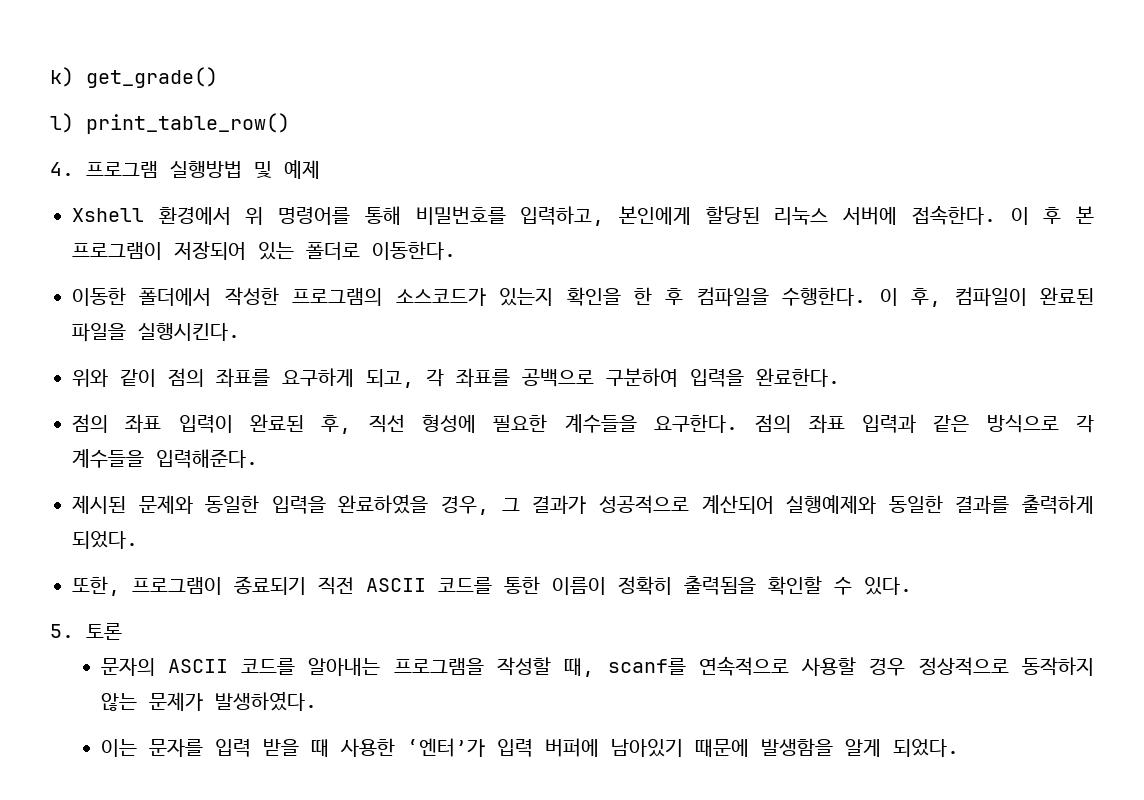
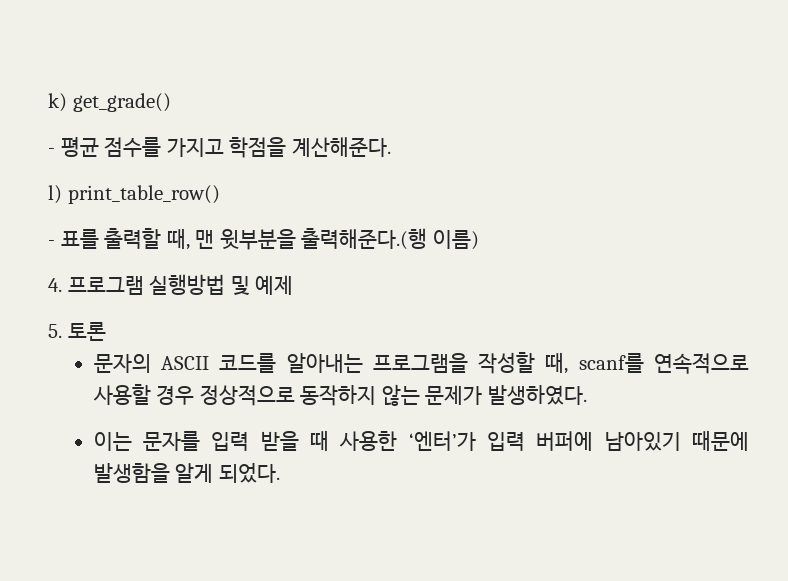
[50,113,290,134] l) print_table_row() -> [48,137,391,158] [48,185,220,204] [48,228,479,250] - 평균 점수를 가지고 학점을 계산해준다. // l) print_table_row() // - 표를 출력할 때, 맨 윗부분을 출력해준다.(행 이름)
[72,205,1094,226] [72,241,456,260] [72,287,1094,307] [72,322,240,342] [72,368,840,388] [72,414,1095,434] [72,449,258,468] [72,494,1095,515] [72,531,138,549] [72,576,912,596] // Xshell 환경에서 위 명령어를 통해 비밀번호를 입력하고, 본인에게 할당된 리눅스 서버에 접속한다. 이 후 본 프로그램이 저장되어 있는 폴더로 이동한다. // 이동한 폴더에서 작성한 프로그램의 소스코드가 있는지 확인을 한 후 컴파일을 수행한다. 이 후, 컴파일이 완료된 파일을 실행시킨다. // 위와 같이 점의 좌표를 요구하게 되고, 각 좌표를 공백으로 구분하여 입력을 완료한다. // 점의 좌표 입력이 완료된 후, 직선 형성에 필요한 계수들을 요구한다. 점의 좌표 입력과 같은 방식으로 각 계수들을 입력해준다. // 제시된 문제와 동일한 입력을 완료하였을 경우, 그 결과가 성공적으로 계산되어 실행예제와 동일한 결과를 출력하게 되었다. // 또한, 프로그램이 종료되기 직전 ASCII 코드를 통한 이름이 정확히 출력됨을 확인할 수 있다. -> (294, 285) none

